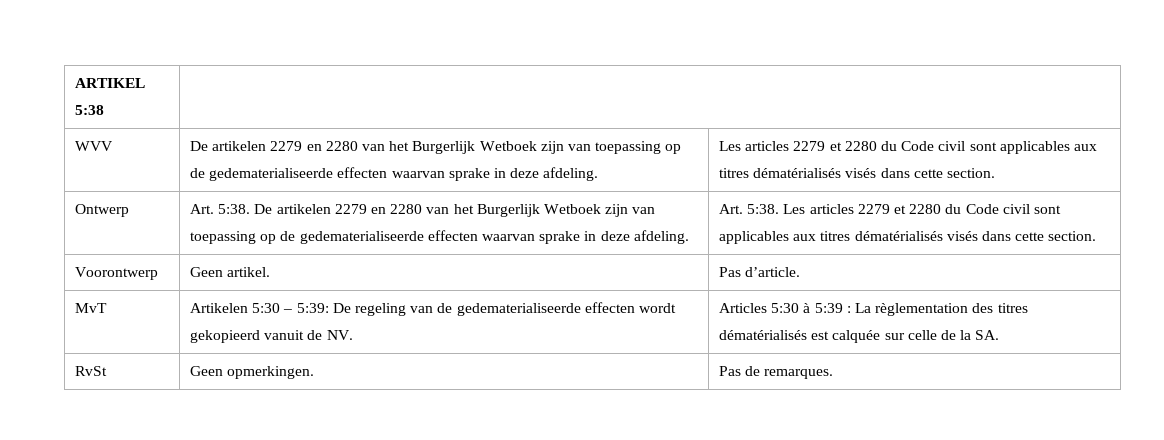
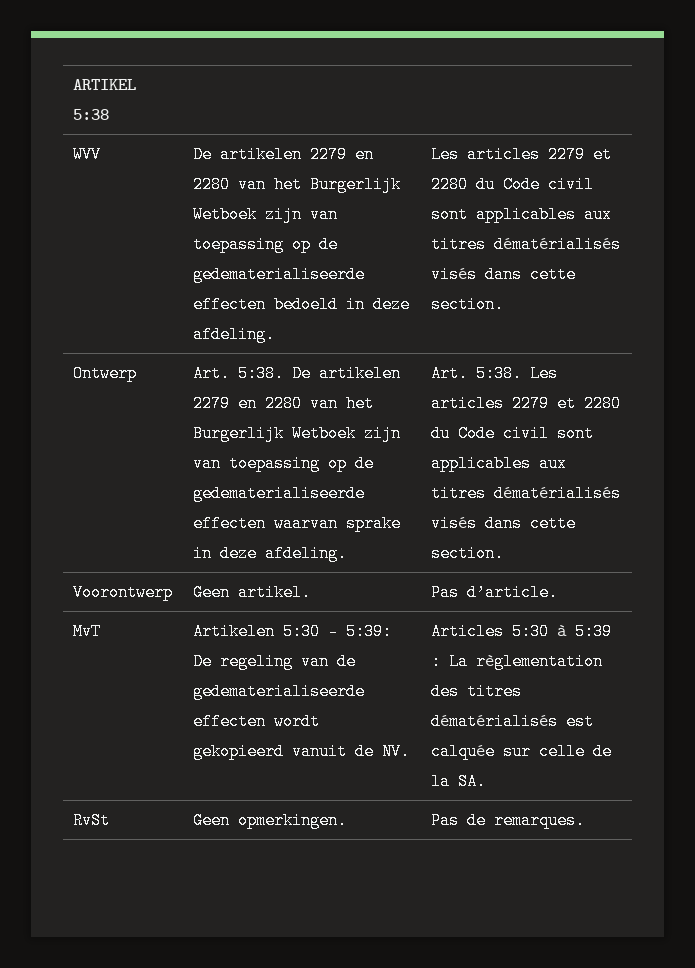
[391,168,490,181] waarvan sprake -> [274,296,339,313] bedoeld

